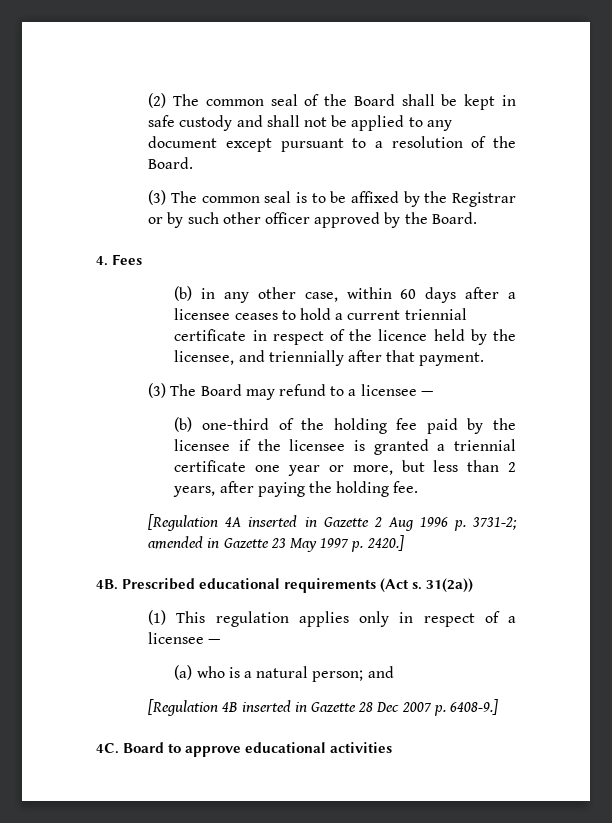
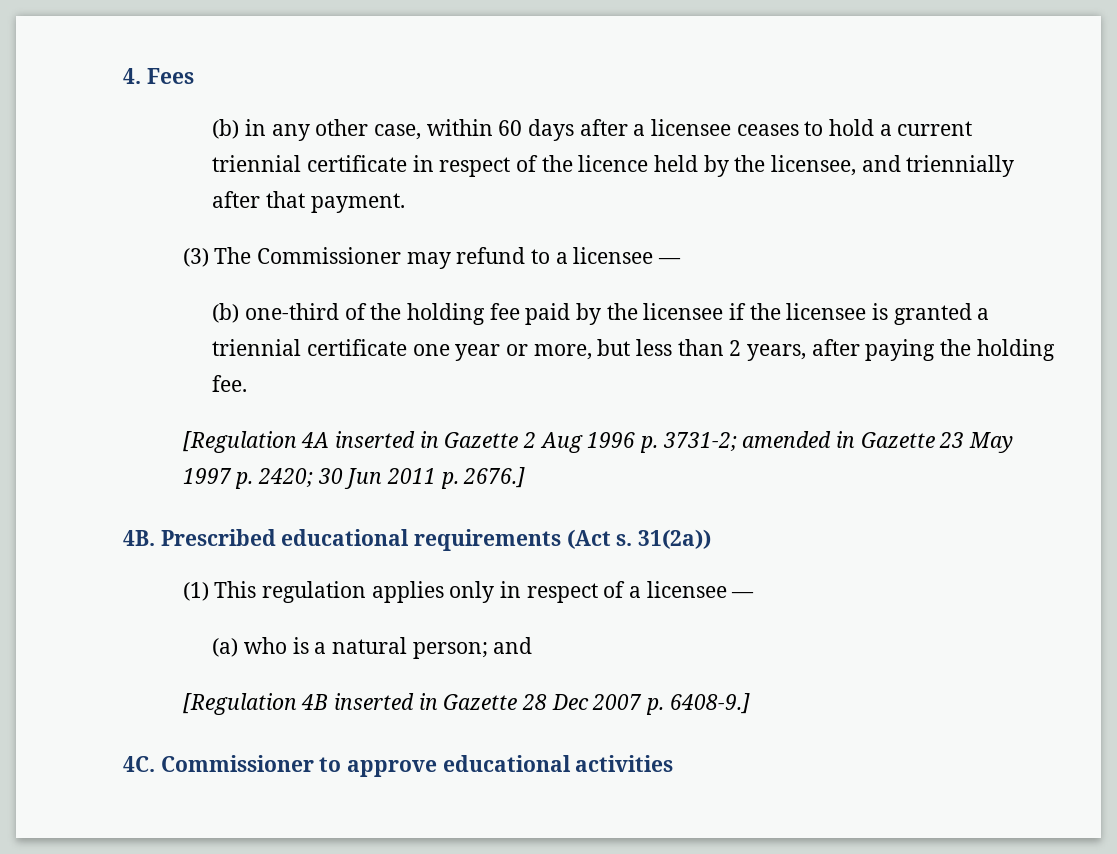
[148,93,516,110] [148,115,452,131] [148,136,516,152] [148,157,194,169] [148,190,516,207] [148,212,477,228] (2) The common seal of the Board shall be kept in safe custody and shall not be applied to any document except pursuant to a resolution of the Board. // (3) The common seal is to be affixed by the Registrar or by such other officer approved by the Board. // -> (123, 76) none
[200,384,242,396] Board -> [256,247,401,264] Commissioner
[366,535,404,551] 2420.] -> [257,467,526,489] 2420; 30 Jun 2011 p. 2676.]
[123,742,165,753] Board -> [160,755,314,772] Commissioner

